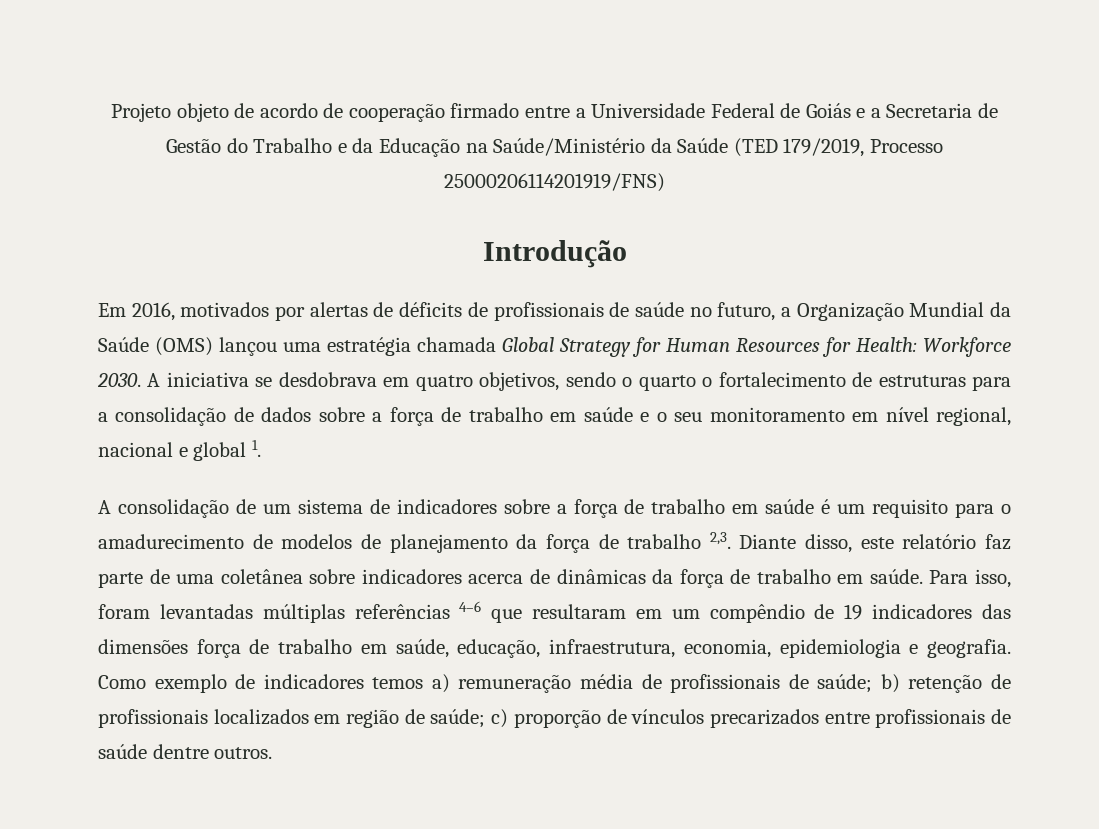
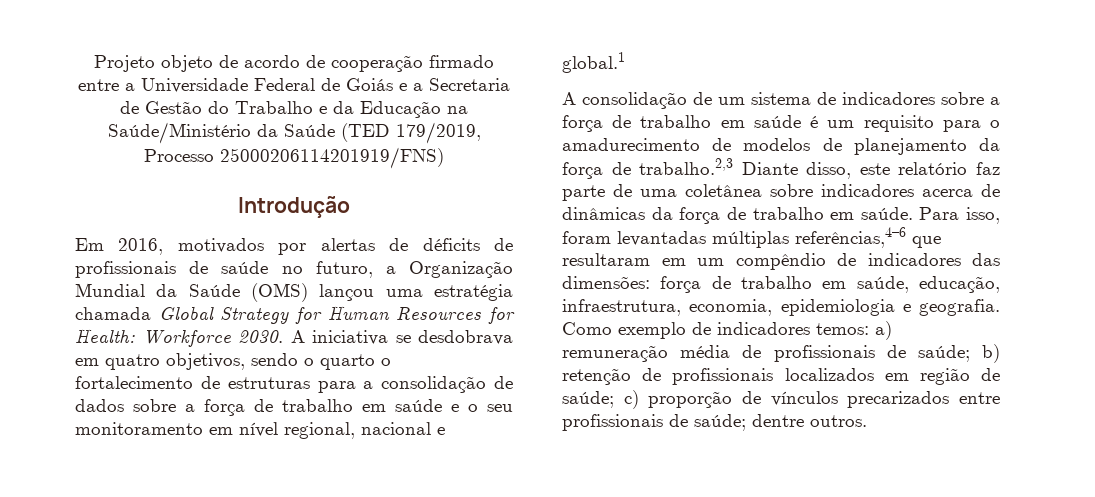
[193,440,261,461] global 1. -> [562,52,625,73] global.1
[627,532,731,549] trabalho 2,3. -> [639,158,734,175] trabalho.2,3
[354,601,482,619] referências 4–6 -> [795,227,906,248] referências,4–6
[844,604,863,620] 19 -> (856, 259) none
[98,639,188,654] dimensões -> [562,276,650,289] dimensões:
[372,677,424,689] temos -> [816,323,869,335] temos:
[98,744,147,759] saúde -> [694,414,746,431] saúde;

